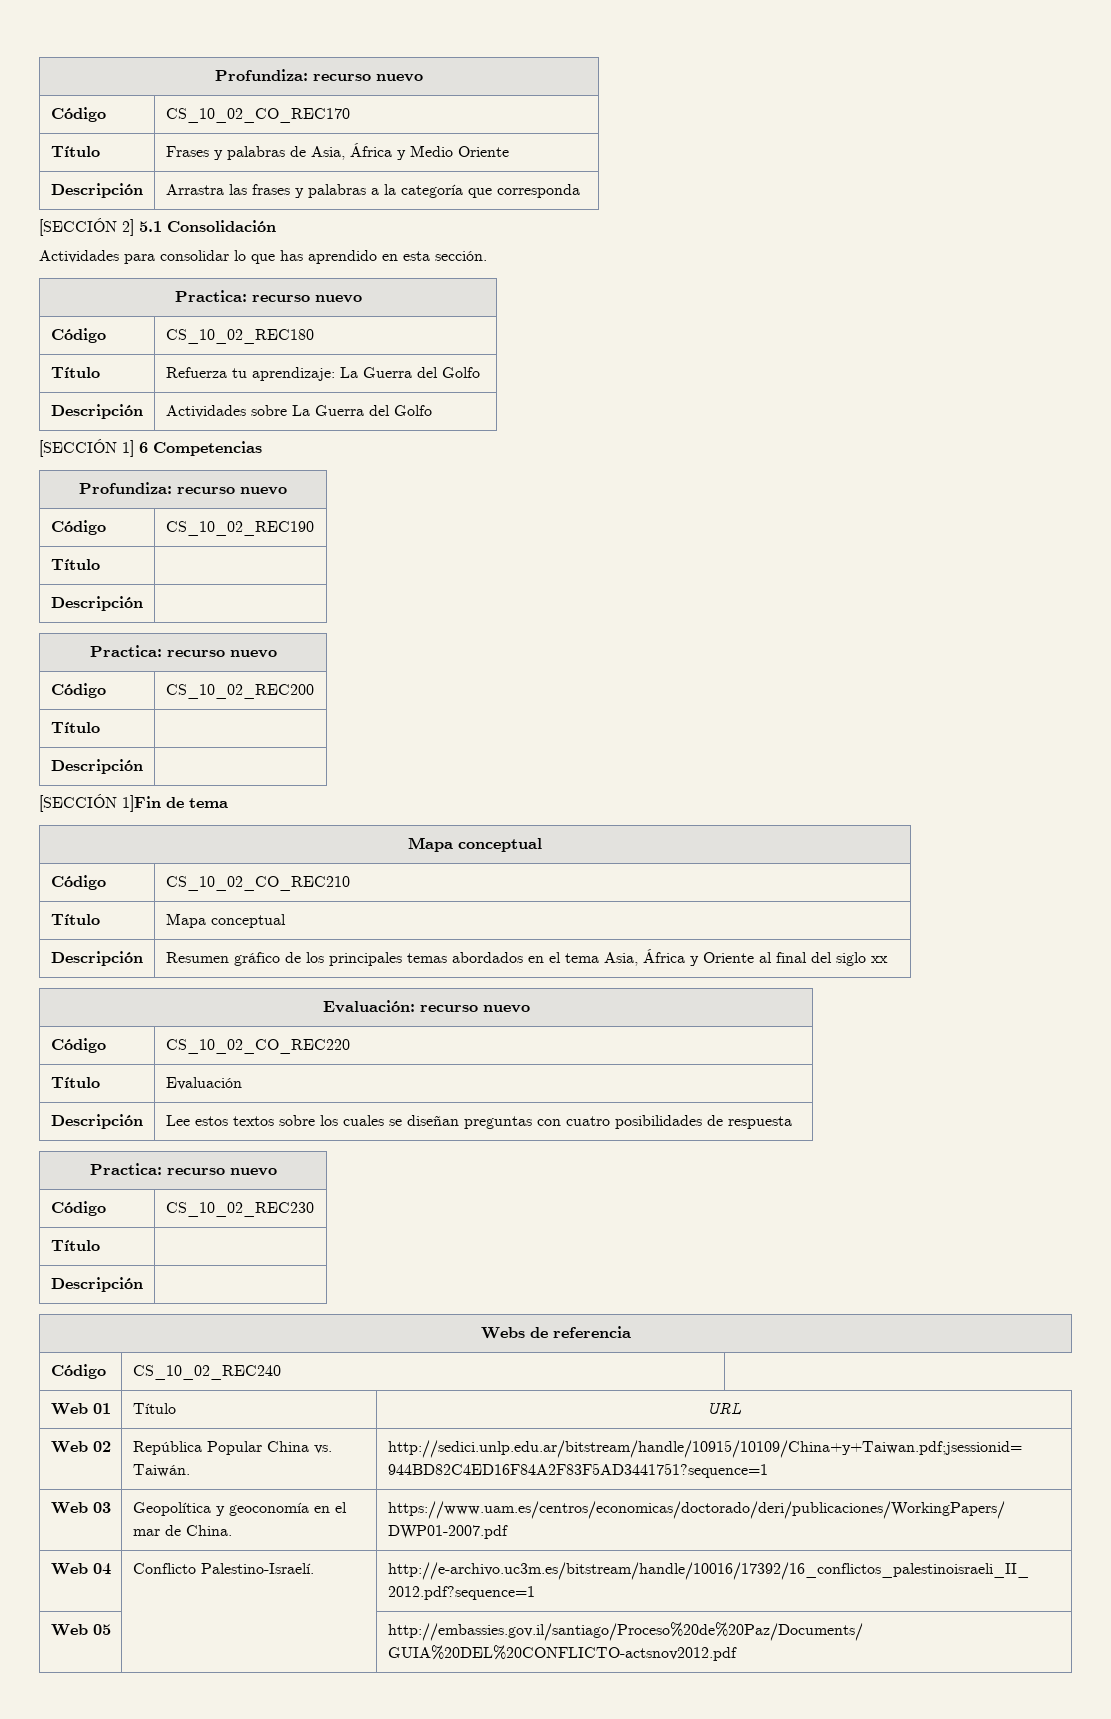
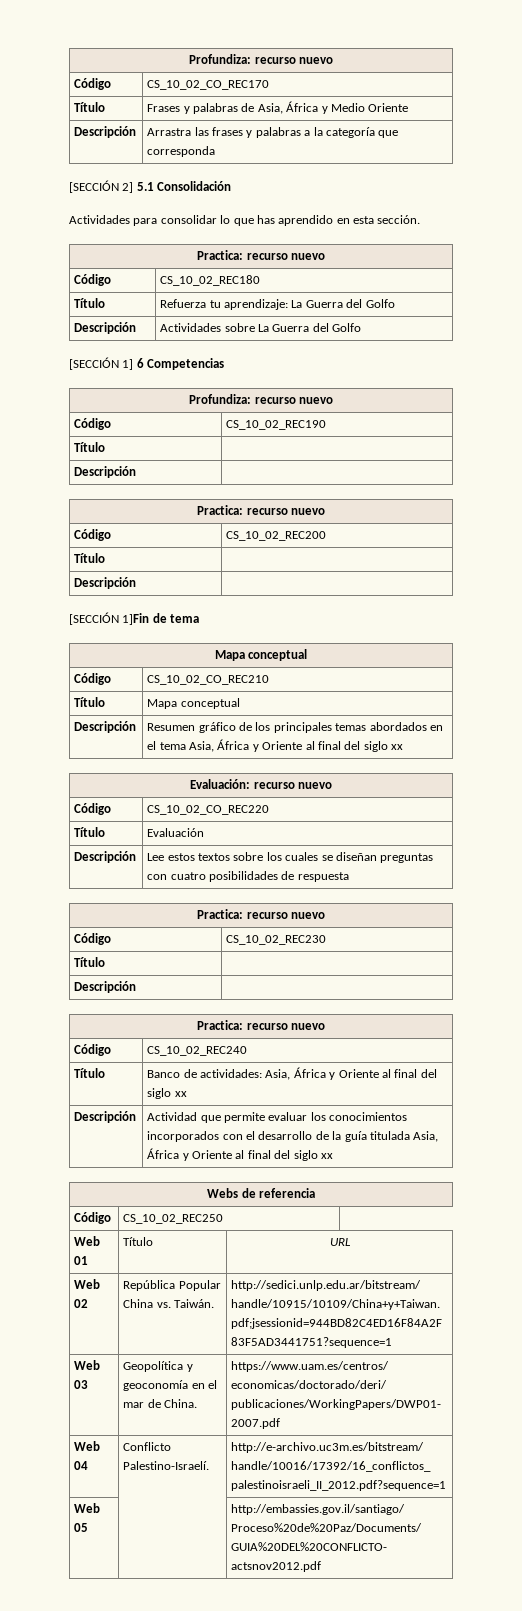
(143, 1284) none -> [197,1020,325,1030] [74,1044,112,1056] [147,1046,248,1056] [74,1068,106,1078] [147,1067,437,1080] [147,1088,187,1099] [74,1111,137,1123] [147,1112,408,1123] [147,1131,439,1142] [147,1148,333,1161] // Practica: recurso nuevo // Código | CS_10_02_REC240 // Título | Banco de actividades: Asia, África y Oriente al final del siglo xx // Descripción | Actividad que permite evaluar los conocimientos incorporados con el desarrollo de la guía titulada Asia, África y Oriente al final del siglo xx
[132,1365,281,1380] CS_10_02_REC240 -> [123,1214,224,1224] CS_10_02_REC250

